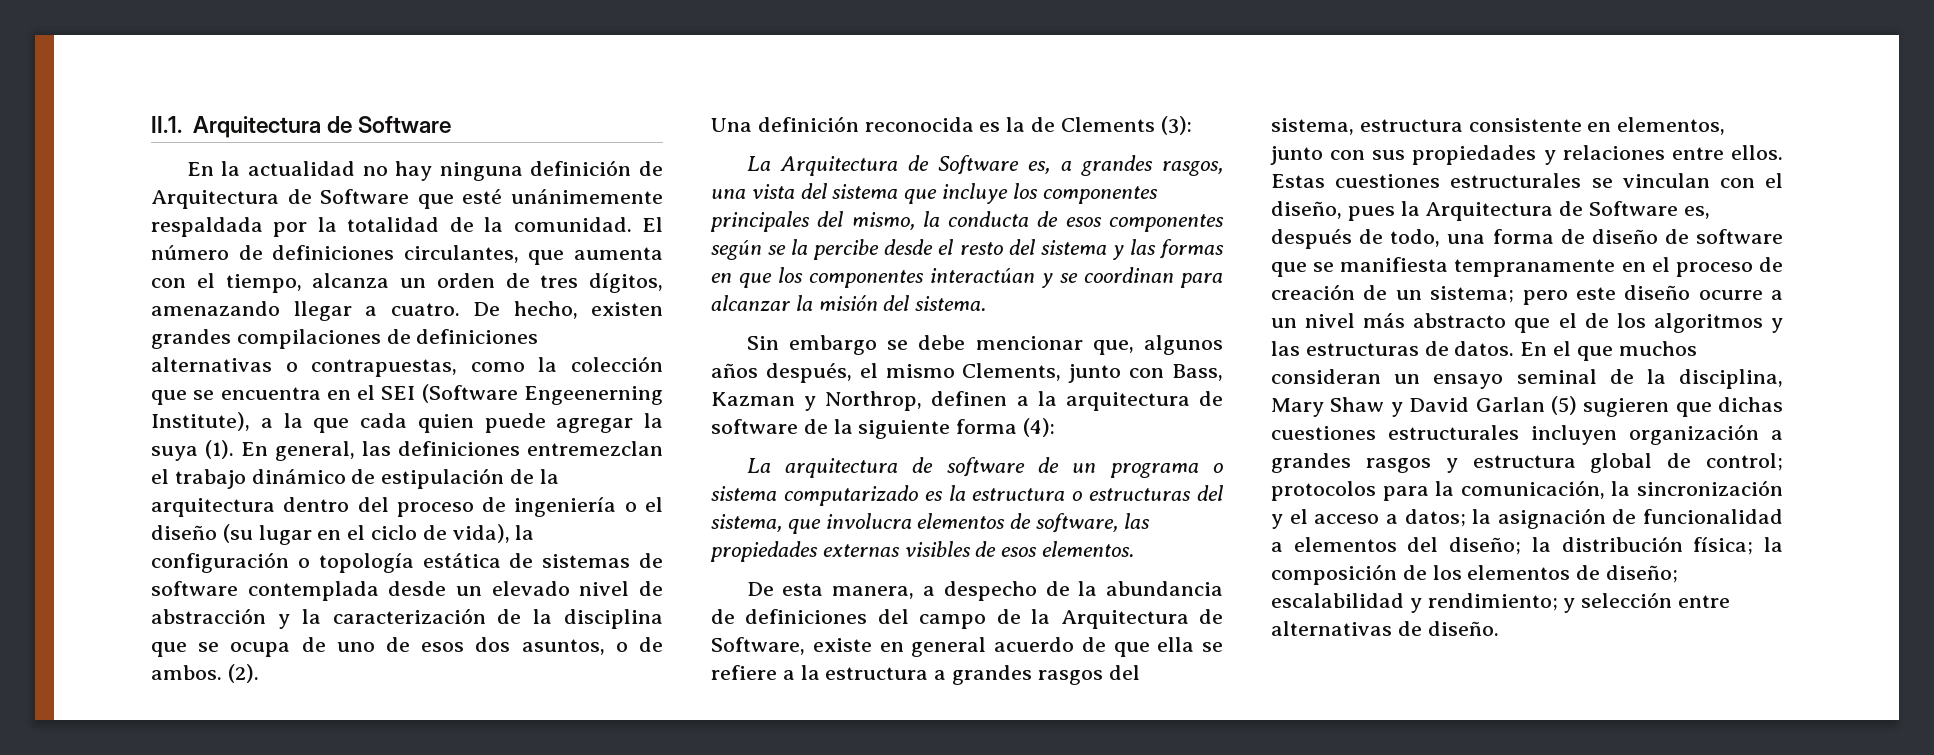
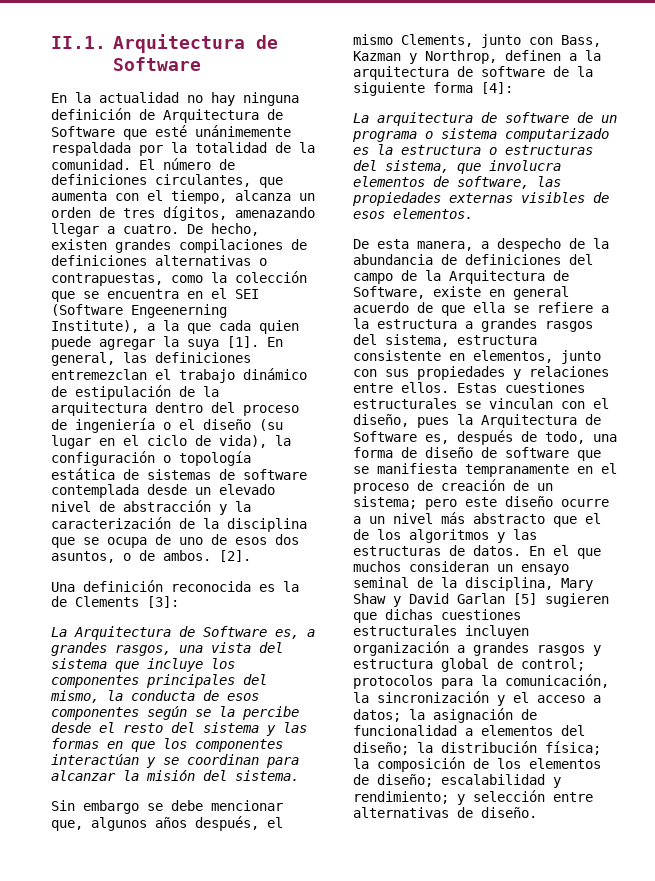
[205,440,234,459] (1). -> [227,336,259,348] [1].
[227,664,259,683] (2). -> [219,550,251,562] [2].
[1160,116,1192,135] (3): -> [147,596,179,608] [3]:
[1023,418,1056,437] (4): -> [481,82,513,94] [4]:
[1550,396,1577,415] (5) -> [513,593,537,605] [5]

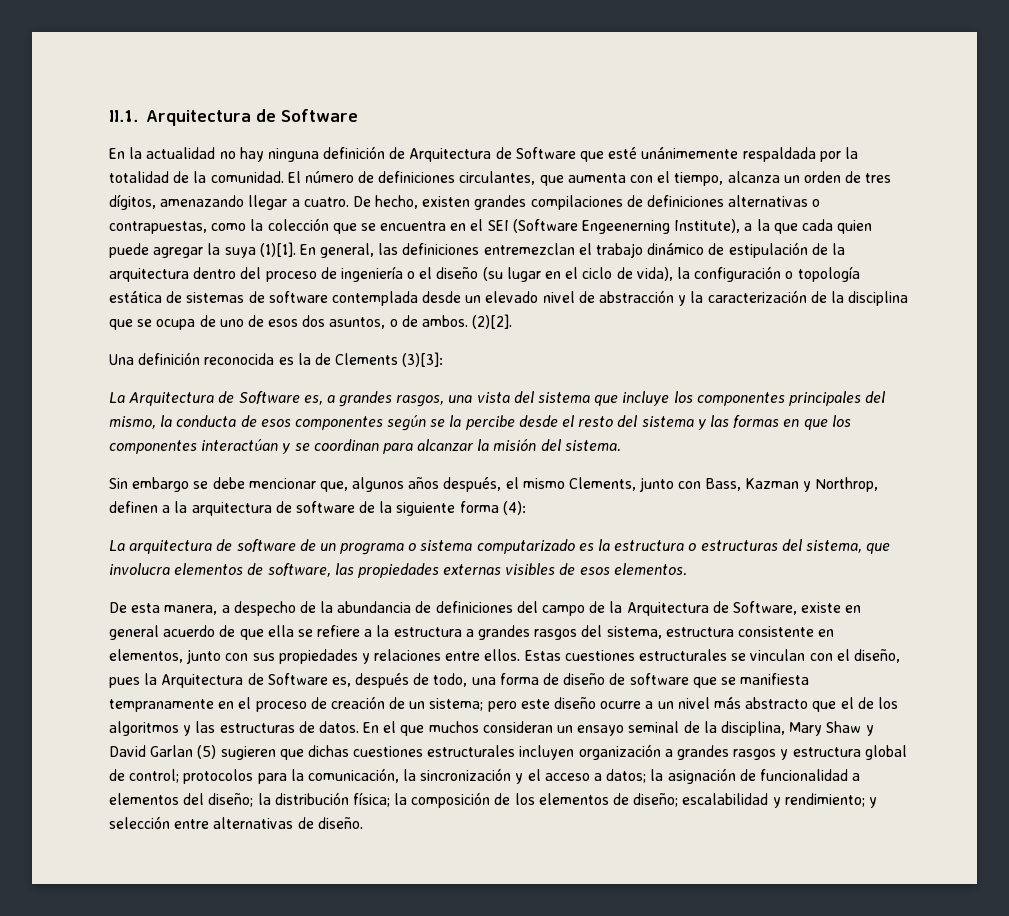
[227,336,259,348] [1]. -> [259,242,296,257] (1)[1].
[219,550,251,562] [2]. -> [472,314,513,329] (2)[2].
[147,596,179,608] [3]: -> [402,352,444,367] (3)[3]:
[481,82,513,94] [4]: -> [502,501,526,515] (4):
[513,593,537,605] [5] -> [197,745,217,759] (5)

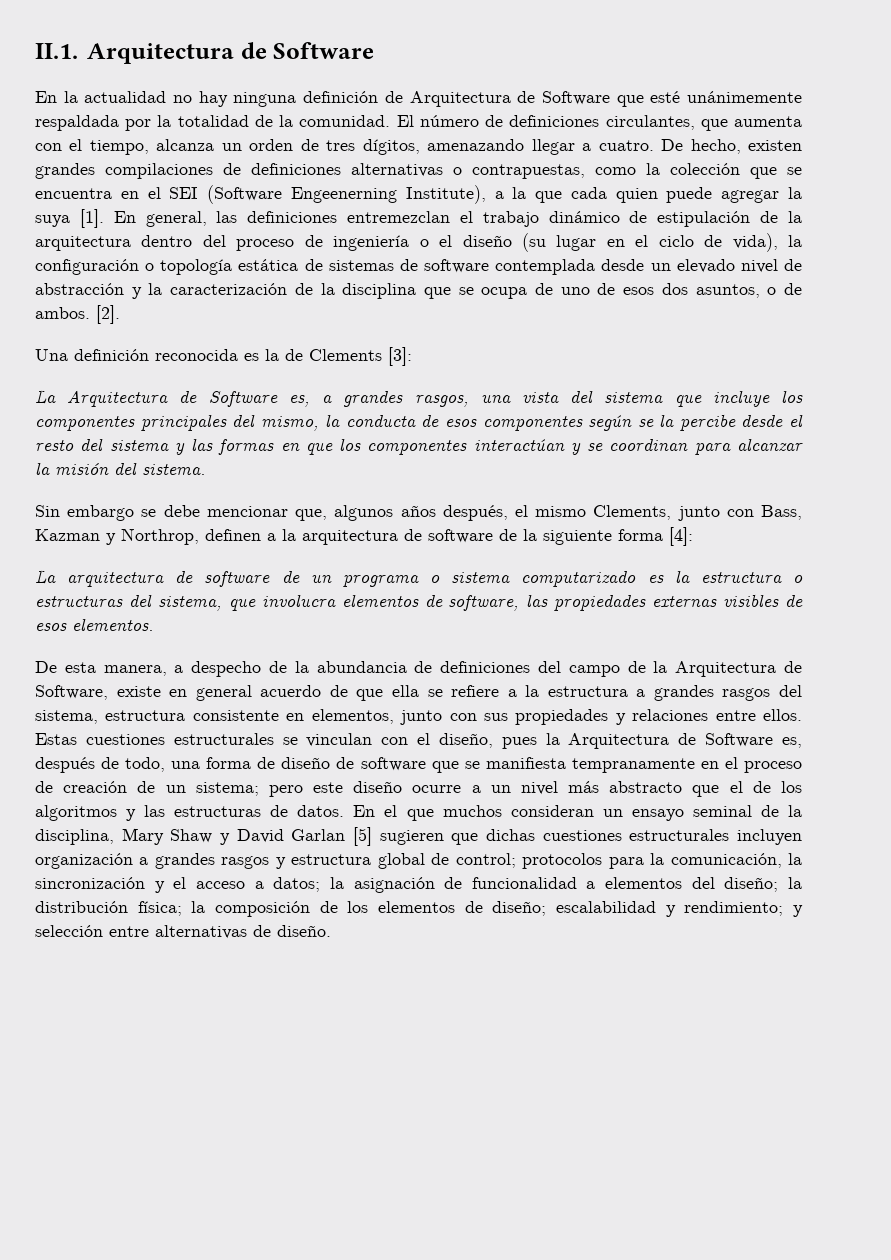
[259,242,296,257] (1)[1]. -> [79,209,104,228] [1].
[472,314,513,329] (2)[2]. -> [96,305,120,324] [2].
[402,352,444,367] (3)[3]: -> [388,347,412,366] [3]:
[502,501,526,515] (4): -> [669,527,693,546] [4]:
[197,745,217,759] (5) -> [353,827,372,846] [5]

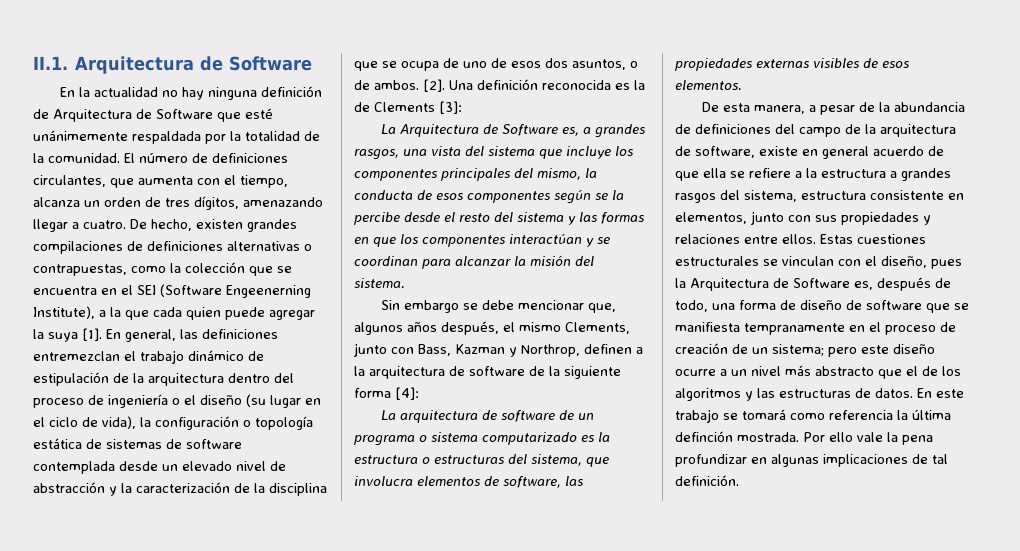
(120, 314) // -> (445, 85) none
[191,661,262,677] despecho -> [819,105,855,115] pesar
[675,661,802,677] [35,685,108,700] Arquitectura de Software, -> [880,124,956,137] [675,146,755,158] arquitectura de software,
[384,805,803,821] [35,827,802,846] [35,853,802,869] [35,877,802,893] [35,901,803,917] [35,925,331,939] el que muchos consideran un ensayo seminal de la disciplina, Mary Shaw y David Garlan [5] sugieren que dichas cuestiones estructurales incluyen organización a grandes rasgos y estructura global de control; protocolos para la comunicación, la sincronización y el acceso a datos; la asignación de funcionalidad a elementos del diseño; la distribución física; la composición de los elementos de diseño; escalabilidad y rendimiento; y selección entre alternativas de diseño. -> [936,389,964,398] [675,409,951,423] [675,431,933,445] [675,454,948,467] [675,475,739,486] este trabajo se tomará como referencia la última definción mostrada. Por ello vale la pena profundizar en algunas implicaciones de tal definición.

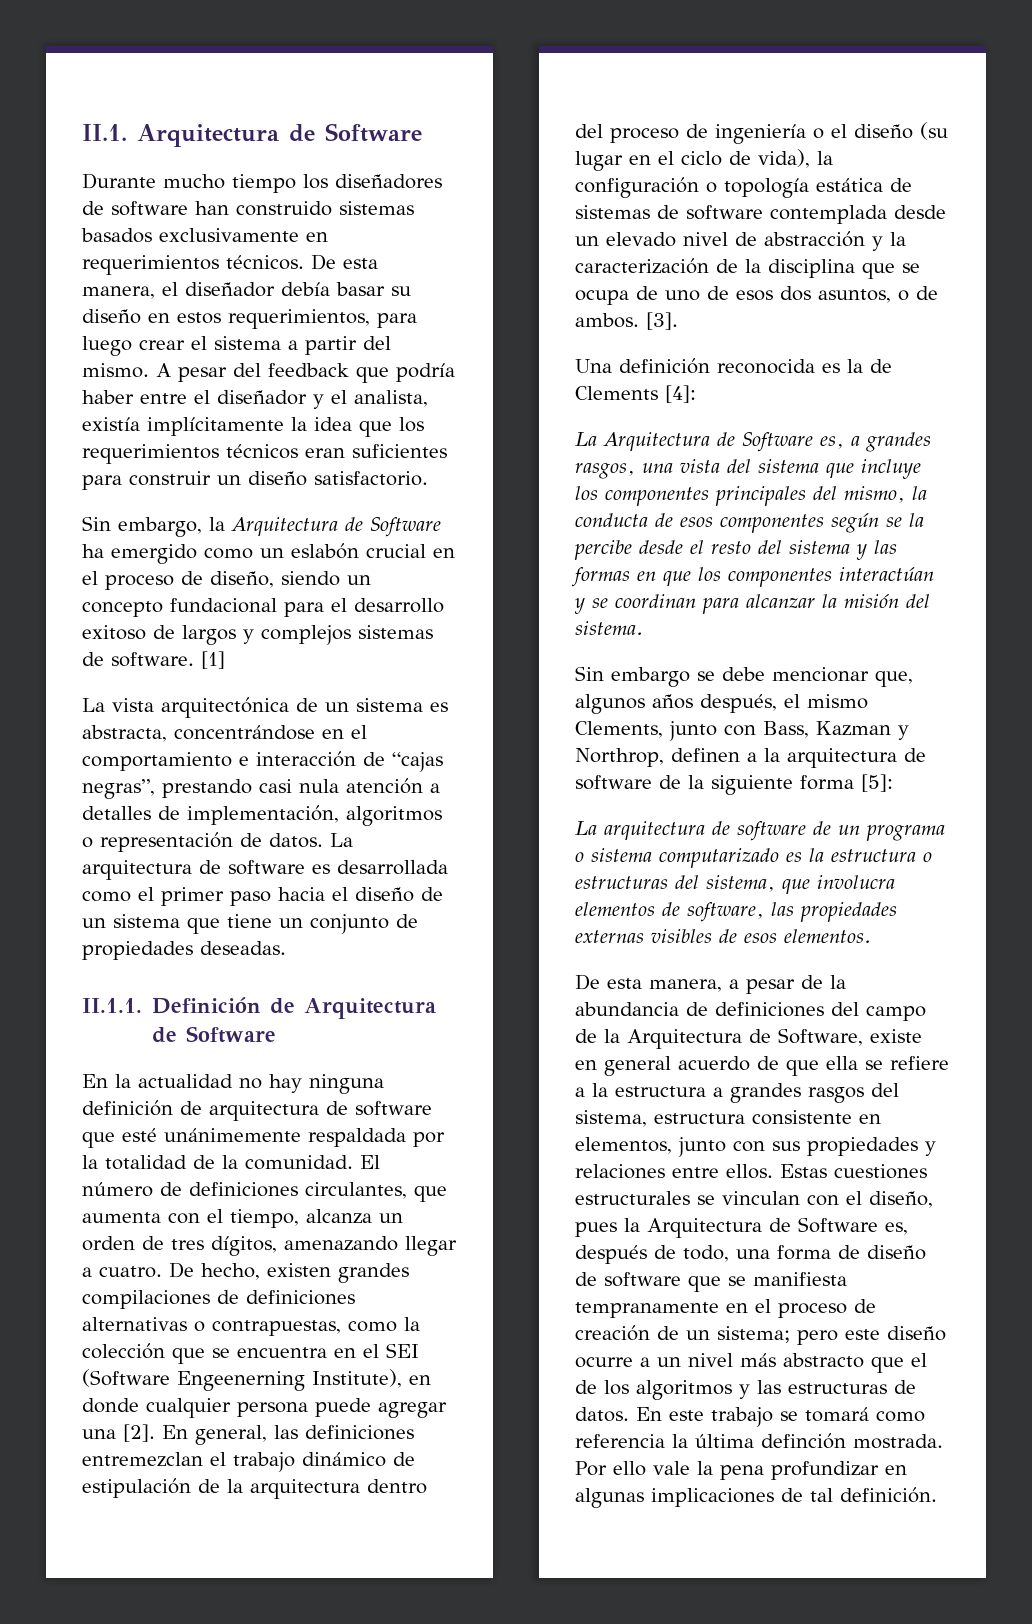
(313, 63) none -> [82,173,442,193] [82,201,414,216] [81,228,328,243] [82,254,378,275] [82,282,411,299] [82,309,417,329] [82,336,391,356] [82,363,455,383] [82,390,428,409] [82,417,424,437] [82,444,447,464] [82,471,428,490] [82,516,441,537] [82,543,455,564] [82,571,371,590] [82,598,444,617] [82,625,433,645] [82,651,225,669] [82,697,448,718] [82,725,367,742] [82,751,443,772] [82,778,440,799] [82,805,442,826] [82,832,353,852] [82,860,448,880] [82,887,443,906] [82,914,418,934] [82,941,286,960] [82,997,437,1019] [152,1026,277,1043] // Durante mucho tiempo los diseñadores de software han construido sistemas basados exclusivamente en requerimientos técnicos. De esta manera, el diseñador debía basar su diseño en estos requerimientos, para luego crear el sistema a partir del mismo. A pesar del feedback que podría haber entre el diseñador y el analista, existía implícitamente la idea que los requerimientos técnicos eran suficientes para construir un diseño satisfactorio. // Sin embargo, la Arquitectura de Software ha emergido como un eslabón crucial en el proceso de diseño, siendo un concepto fundacional para el desarrollo exitoso de largos y complejos sistemas de software. [1] // La vista arquitectónica de un sistema es abstracta, concentrándose en el comportamiento e interacción de “cajas negras”, prestando casi nula atención a detalles de implementación, algoritmos o representación de datos. La arquitectura de software es desarrollada como el primer paso hacia el diseño de un sistema que tiene un conjunto de propiedades deseadas. // II.1.1. Definición de Arquitectura de Software
[53,109,213,122] Arquitectura de Software -> [209,1101,432,1121] arquitectura de software
[99,307,315,320] [33,328,102,342] a la que cada quien puede agregar la suya [1]. -> [409,1375,431,1385] [82,1398,447,1418] [82,1424,155,1442] en donde cualquier persona puede agregar una [2].
[423,79,445,92] [2]. -> [646,312,678,330] [3]. //
[439,101,462,114] [3]: -> [665,385,696,403] [4]:
[395,387,419,400] [4]: -> [861,774,893,792] [5]:
[880,124,956,137] [675,146,755,158] arquitectura de software, -> [627,1028,863,1049] Arquitectura de Software,

